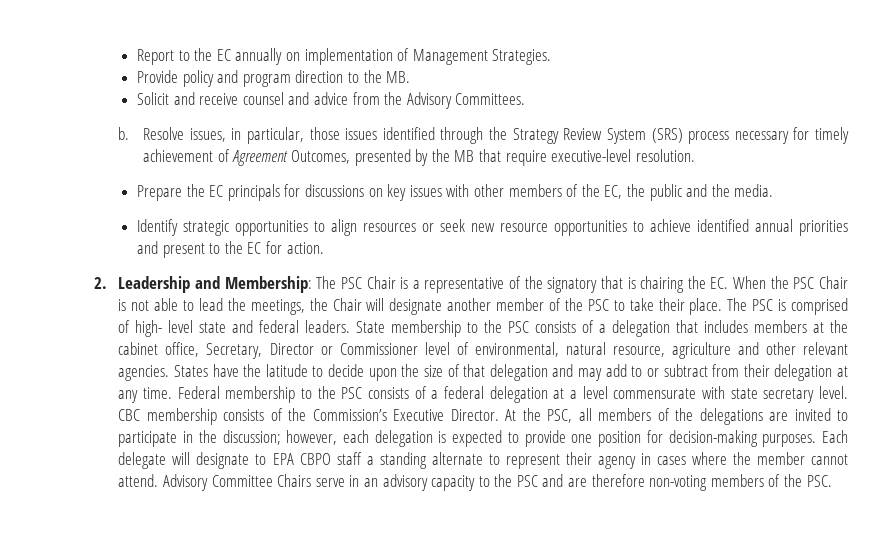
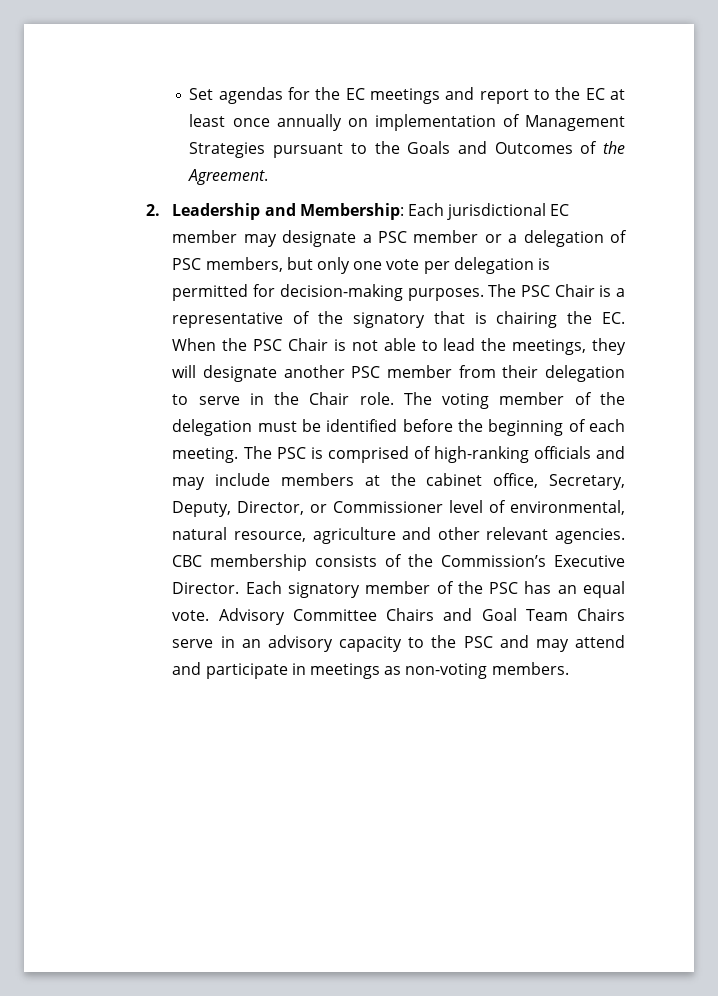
[137,48,231,65] Report to the EC -> [189,87,625,104] [189,114,270,127] Set agendas for the EC meetings and report to the EC at least once
[492,49,552,65] [137,70,411,87] [137,92,526,109] [118,127,849,144] [143,149,695,166] [137,184,774,201] [137,219,849,236] [137,241,324,258] [93,276,312,293] Strategies. // Provide policy and program direction to the MB. // Solicit and receive counsel and advice from the Advisory Committees. // b. Resolve issues, in particular, those issues identified through the Strategy Review System (SRS) process necessary for timely achievement of Agreement Outcomes, presented by the MB that require executive-level resolution. // Prepare the EC principals for discussions on key issues with other members of the EC, the public and the media. // Identify strategic opportunities to align resources or seek new resource opportunities to achieve identified annual priorities and present to the EC for action. // 2. Leadership and Membership: -> [189,141,625,158] [188,169,269,185] [145,203,570,220] [172,230,627,247] [172,257,550,274] [172,284,484,301] Strategies pursuant to the Goals and Outcomes of the Agreement. // 2. Leadership and Membership: Each jurisdictional EC member may designate a PSC member or a delegation of PSC members, but only one vote per delegation is permitted for decision-making purposes.
[309,298,362,311] the Chair -> [591,338,626,355] they
[496,298,723,315] member of the PSC to take their place. -> [351,365,625,382] [172,392,625,409] [172,419,625,436] [172,447,239,463] PSC member from their delegation to serve in the Chair role. The voting member of the delegation must be identified before the beginning of each meeting.
[135,320,749,337] high- level state and federal leaders. State membership to the PSC consists of a delegation that includes -> [433,446,625,463] [172,473,271,490] high-ranking officials and may include
[269,343,314,355] Director -> [172,501,305,517] Deputy, Director,
[174,364,848,381] [118,386,848,403] States have the latitude to decide upon the size of that delegation and may add to or subtract from their delegation at any time. Federal membership to the PSC consists of a federal delegation at a level commensurate with state secretary level. -> (625, 536) none
[505,408,849,425] [118,430,848,447] [118,452,849,469] [118,474,273,491] At the PSC, all members of the delegations are invited to participate in the discussion; however, each delegation is expected to provide one position for decision-making purposes. Each delegate will designate to EPA CBPO staff a standing alternate to represent their agency in cases where the member cannot attend. Advisory Committee -> [245,581,625,598] [172,608,568,625] Each signatory member of the PSC has an equal vote. Advisory Committee Chairs and Goal Team
[568,474,832,491] are therefore non-voting members of the PSC. -> [535,635,626,652] [172,662,569,679] may attend and participate in meetings as non-voting members.

